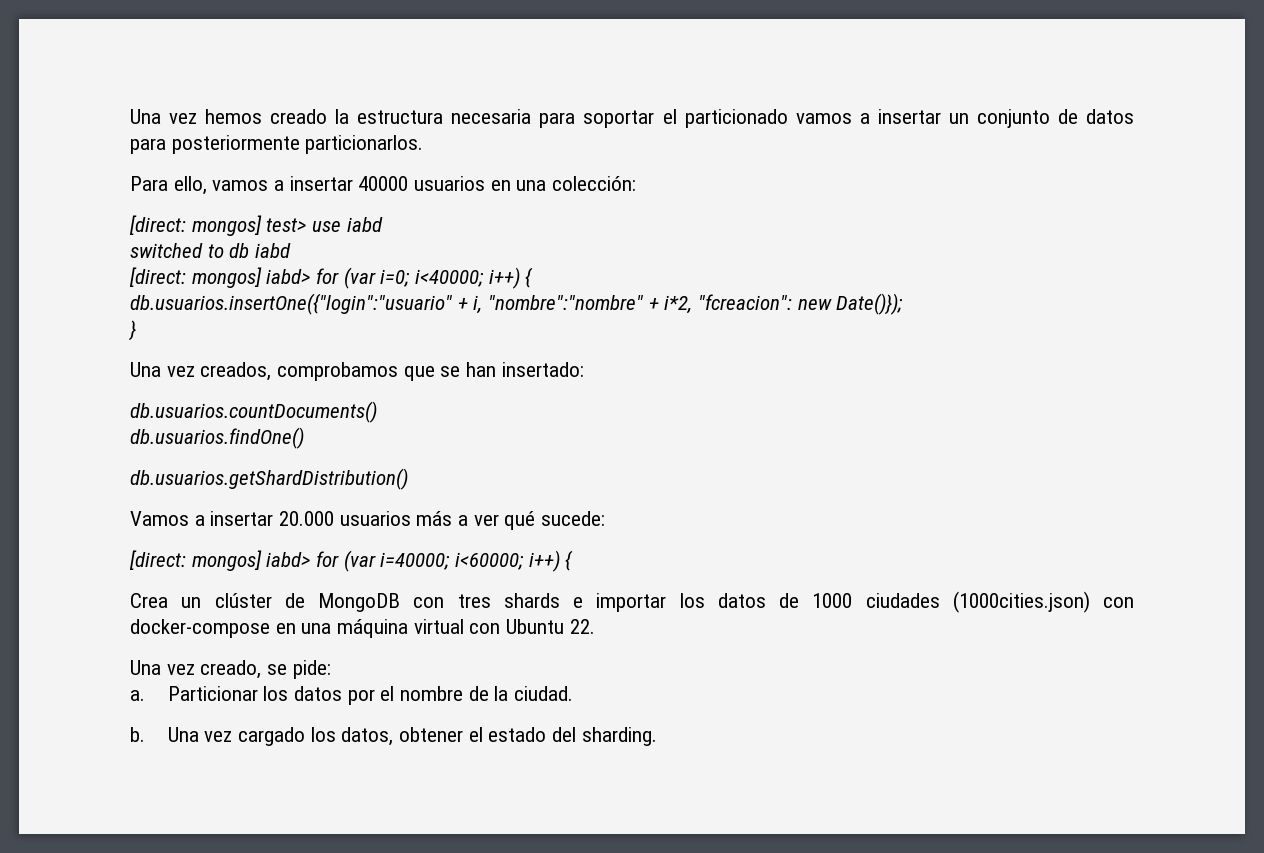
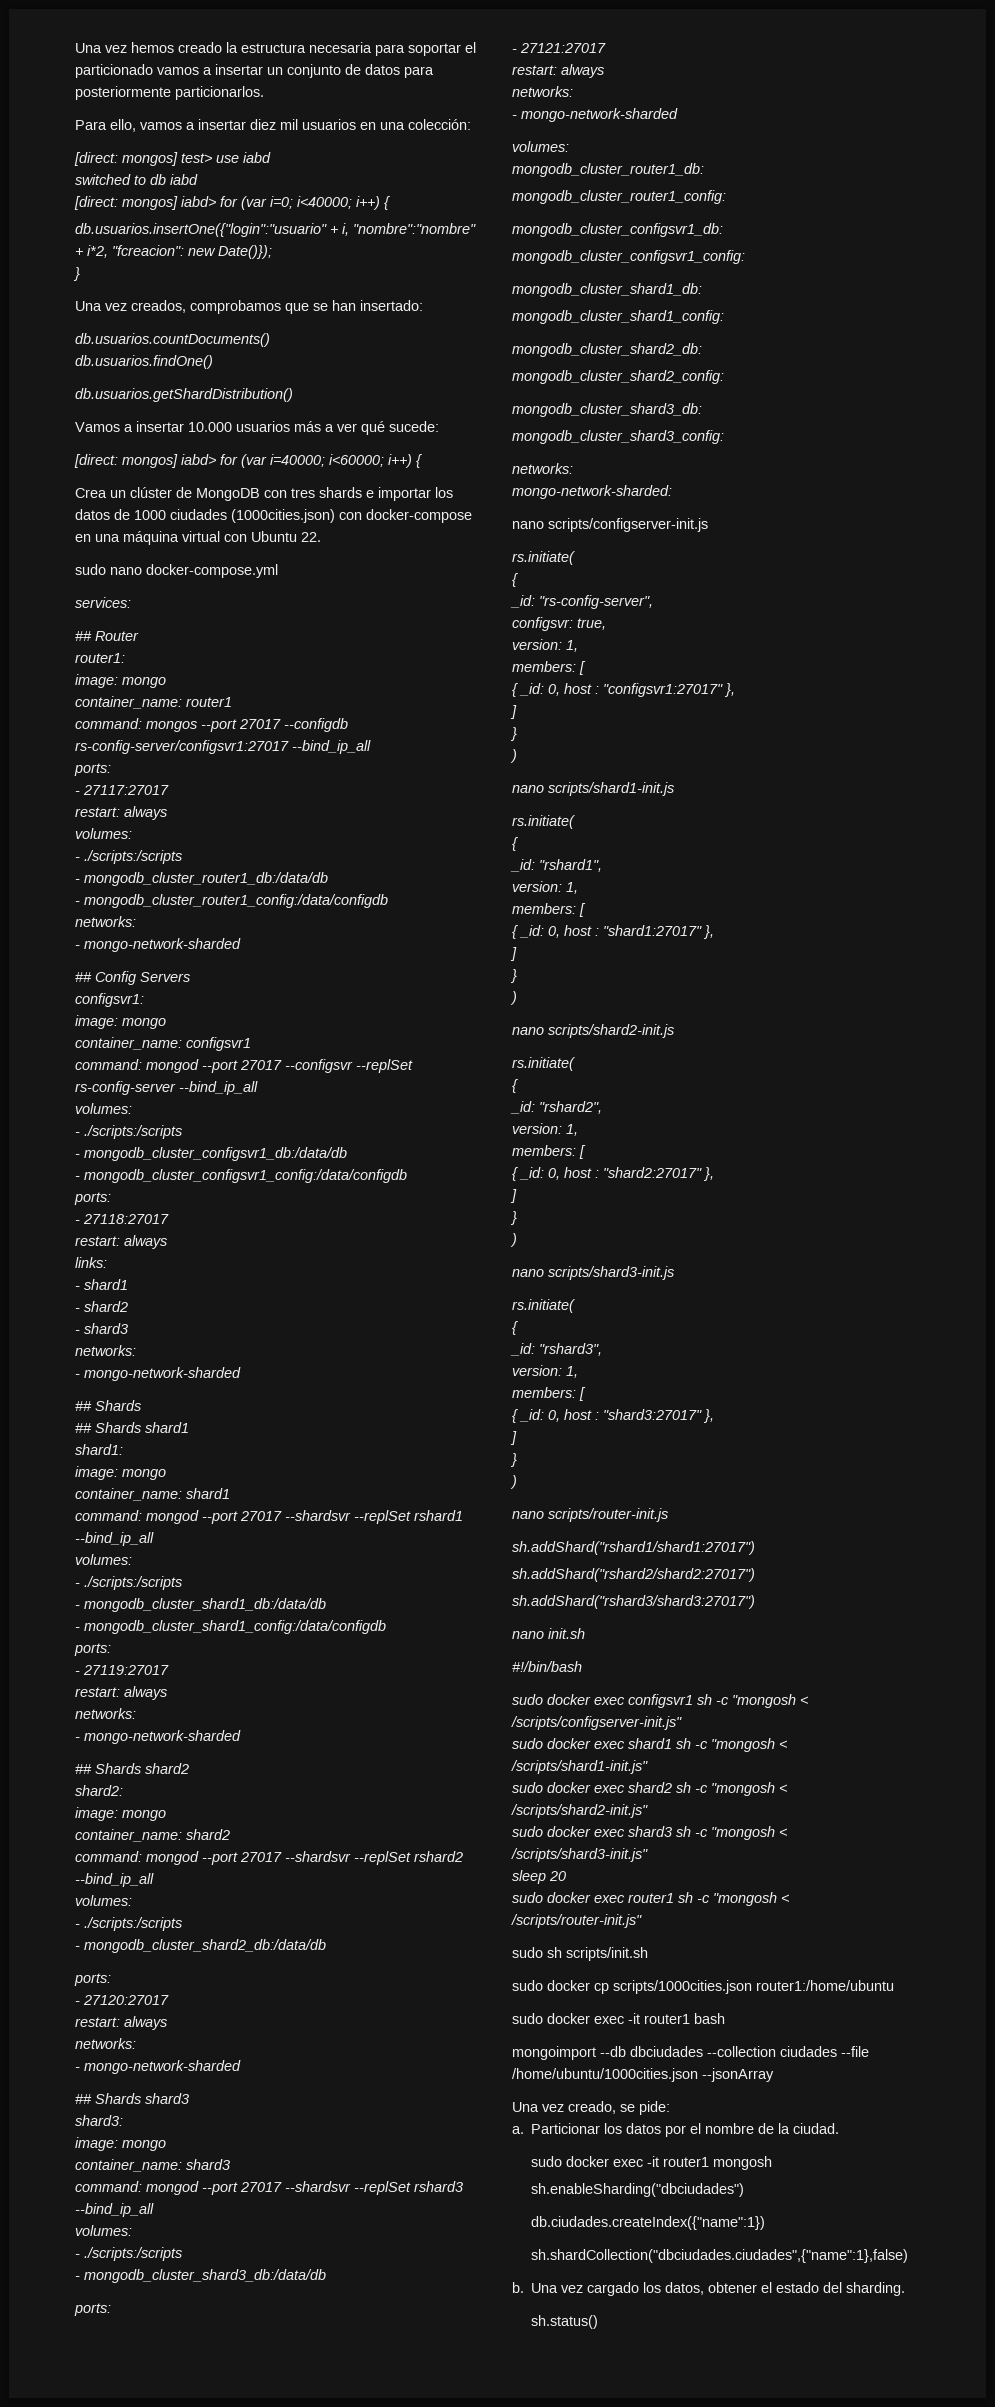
[358,176,409,191] 40000 -> [250,119,298,130] diez mil
[279,511,335,526] 20.000 -> [188,422,232,432] 10.000
(595, 626) none -> [75,564,278,578] [75,597,131,608] [75,631,139,641] [75,653,125,663] [75,674,166,688] [75,696,232,709] [75,718,348,732] [75,740,371,754] [74,763,111,776] [75,785,169,795] [75,806,167,820] [75,828,132,839] [75,850,182,864] [75,872,328,886] [75,894,388,908] [75,916,136,927] [75,938,241,952] [75,971,190,985] [75,993,144,1007] [75,1015,166,1029] [75,1037,251,1051] [75,1059,413,1073] [75,1081,258,1095] [75,1103,132,1114] [75,1125,182,1139] [75,1147,347,1161] [75,1169,407,1183] [74,1192,111,1205] [75,1214,169,1224] [75,1235,167,1249] [75,1257,107,1268] [75,1279,128,1290] [75,1301,128,1312] [75,1323,128,1334] [75,1345,136,1356] [75,1367,241,1381] [75,1400,141,1411] [75,1422,189,1433] [75,1444,123,1455] [75,1466,166,1480] [75,1488,230,1501] [75,1510,463,1524] [75,1532,154,1546] [75,1554,132,1565] [75,1576,182,1590] [75,1598,326,1612] [75,1620,386,1634] [74,1643,111,1656] [75,1665,169,1675] [75,1686,167,1700] [75,1708,136,1719] [75,1730,241,1744] [75,1763,189,1774] [75,1785,123,1796] [75,1807,166,1821] [75,1829,230,1842] [75,1851,463,1865] [75,1873,154,1887] [75,1895,132,1906] [75,1917,182,1931] [75,1939,326,1953] [74,1973,111,1986] [75,1995,169,2005] [75,2016,167,2030] [75,2038,136,2049] [75,2060,241,2074] [75,2093,189,2104] [75,2115,123,2126] [75,2137,166,2151] [75,2159,230,2172] [75,2181,463,2195] [75,2203,154,2217] [75,2225,132,2236] [75,2247,182,2261] [75,2269,326,2283] [74,2303,111,2316] [512,43,606,53] [512,64,604,78] [512,86,573,97] [512,108,678,122] [512,141,569,152] [512,163,704,177] [512,190,726,204] [512,223,723,237] [512,250,745,264] [512,283,702,297] [512,310,724,324] [512,343,702,357] [512,370,724,384] [512,403,702,417] [512,430,724,444] [512,463,573,474] [512,485,672,499] [512,518,708,532] [512,551,576,565] [512,573,518,587] [510,595,653,609] [512,617,606,631] [512,639,578,652] [512,661,586,675] [512,683,735,697] [510,705,517,719] [510,727,517,741] [510,749,517,763] [512,782,674,796] [512,815,576,829] [512,837,518,851] [510,859,602,872] [512,881,578,894] [512,903,586,917] [512,925,714,939] [510,947,517,961] [510,969,517,983] [510,991,517,1005] [512,1024,674,1038] [512,1057,576,1071] [512,1079,518,1093] [510,1101,602,1114] [512,1123,578,1136] [512,1145,586,1159] [512,1167,714,1181] [510,1189,517,1203] [510,1211,517,1225] [510,1233,517,1247] [512,1266,674,1280] [512,1299,576,1313] [512,1321,518,1335] [510,1343,602,1356] [512,1365,578,1378] [512,1387,586,1401] [512,1409,714,1423] [510,1431,517,1445] [510,1453,517,1467] [510,1475,517,1489] [512,1508,668,1522] [512,1541,755,1555] [512,1568,755,1582] [512,1595,755,1609] [512,1628,585,1639] [512,1661,582,1672] [512,1694,808,1708] [511,1716,682,1730] [512,1738,787,1752] [511,1760,648,1774] [512,1782,787,1796] [511,1804,648,1818] [512,1826,787,1840] [511,1848,648,1862] [512,1870,566,1884] [512,1892,789,1906] [511,1914,642,1928] [512,1947,648,1961] [512,1980,894,1994] [512,2013,725,2024] [512,2046,869,2060] [512,2068,774,2082] // sudo nano docker-compose.yml // services: // ## Router // router1: // image: mongo // container_name: router1 // command: mongos --port 27017 --configdb rs-config-server/configsvr1:27017 --bind_ip_all // ports: // - 27117:27017 // restart: always // volumes: // - ./scripts:/scripts // - mongodb_cluster_router1_db:/data/db // - mongodb_cluster_router1_config:/data/configdb // networks: // - mongo-network-sharded // ## Config Servers // configsvr1: // image: mongo // container_name: configsvr1 // command: mongod --port 27017 --configsvr --replSet rs-config-server --bind_ip_all // volumes: // - ./scripts:/scripts // - mongodb_cluster_configsvr1_db:/data/db // - mongodb_cluster_configsvr1_config:/data/configdb // ports: // - 27118:27017 // restart: always // links: // - shard1 // - shard2 // - shard3 // networks: // - mongo-network-sharded // ## Shards // ## Shards shard1 // shard1: // image: mongo // container_name: shard1 // command: mongod --port 27017 --shardsvr --replSet rshard1 --bind_ip_all // volumes: // - ./scripts:/scripts // - mongodb_cluster_shard1_db:/data/db // - mongodb_cluster_shard1_config:/data/configdb // ports: // - 27119:27017 // restart: always // networks: // - mongo-network-sharded // ## Shards shard2 // shard2: // image: mongo // container_name: shard2 // command: mongod --port 27017 --shardsvr --replSet rshard2 --bind_ip_all // volumes: // - ./scripts:/scripts // - mongodb_cluster_shard2_db:/data/db // ports: // - 27120:27017 // restart: always // networks: // - mongo-network-sharded // ## Shards shard3 // shard3: // image: mongo // container_name: shard3 // command: mongod --port 27017 --shardsvr --replSet rshard3 --bind_ip_all // volumes: // - ./scripts:/scripts // - mongodb_cluster_shard3_db:/data/db // ports: // - 27121:27017 // restart: always // networks: // - mongo-network-sharded // volumes: // mongodb_cluster_router1_db: // mongodb_cluster_router1_config: // mongodb_cluster_configsvr1_db: // mongodb_cluster_configsvr1_config: // mongodb_cluster_shard1_db: // mongodb_cluster_shard1_config: // mongodb_cluster_shard2_db: // mongodb_cluster_shard2_config: // mongodb_cluster_shard3_db: // mongodb_cluster_shard3_config: // networks: // mongo-network-sharded: // nano scripts/configserver-init.js // rs.initiate( // { // _id: "rs-config-server", // configsvr: true, // version: 1, // members: [ // { _id: 0, host : "configsvr1:27017" }, // ] // } // ) // nano scripts/shard1-init.js // rs.initiate( // { // _id: "rshard1", // version: 1, // members: [ // { _id: 0, host : "shard1:27017" }, // ] // } // ) // nano scripts/shard2-init.js // rs.initiate( // { // _id: "rshard2", // version: 1, // members: [ // { _id: 0, host : "shard2:27017" }, // ] // } // ) // nano scripts/shard3-init.js // rs.initiate( // { // _id: "rshard3", // version: 1, // members: [ // { _id: 0, host : "shard3:27017" }, // ] // } // ) // nano scripts/router-init.js // sh.addShard("rshard1/shard1:27017") // sh.addShard("rshard2/shard2:27017") // sh.addShard("rshard3/shard3:27017") // nano init.sh // #!/bin/bash // sudo docker exec configsvr1 sh -c "mongosh < /scripts/configserver-init.js" // sudo docker exec shard1 sh -c "mongosh < /scripts/shard1-init.js" // sudo docker exec shard2 sh -c "mongosh < /scripts/shard2-init.js" // sudo docker exec shard3 sh -c "mongosh < /scripts/shard3-init.js" // sleep 20 // sudo docker exec router1 sh -c "mongosh < /scripts/router-init.js" // sudo sh scripts/init.sh // sudo docker cp scripts/1000cities.json router1:/home/ubuntu // sudo docker exec -it router1 bash // mongoimport --db dbciudades --collection ciudades --file /home/ubuntu/1000cities.json --jsonArray
(573, 693) none -> [530,2156,772,2170] [530,2183,744,2197] [530,2216,765,2230] [530,2249,908,2263] // sudo docker exec -it router1 mongosh // sh.enableSharding("dbciudades") // db.ciudades.createIndex({"name":1}) // sh.shardCollection("dbciudades.ciudades",{"name":1},false)
(657, 736) none -> [530,2315,598,2329] // sh.status()

